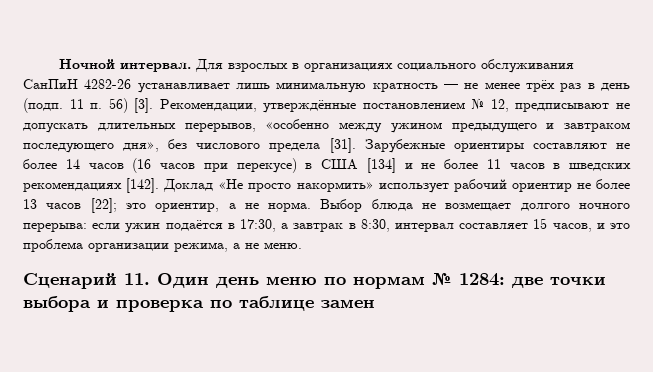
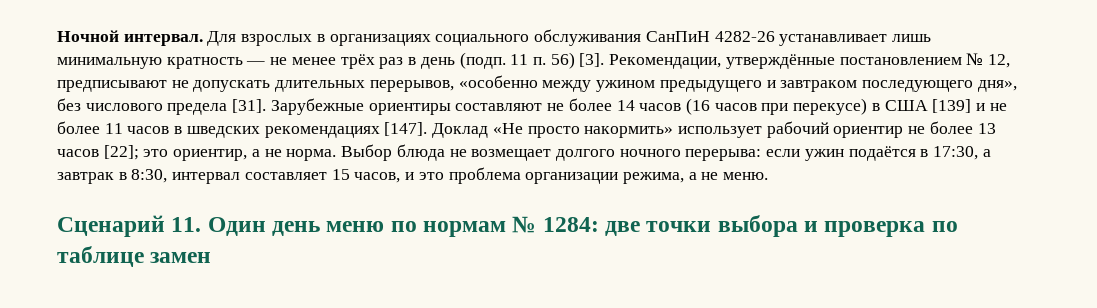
[366,158,396,173] [134] -> [932,99,972,113] [139]
[126,178,160,193] [142]. -> [384,122,428,136] [147].

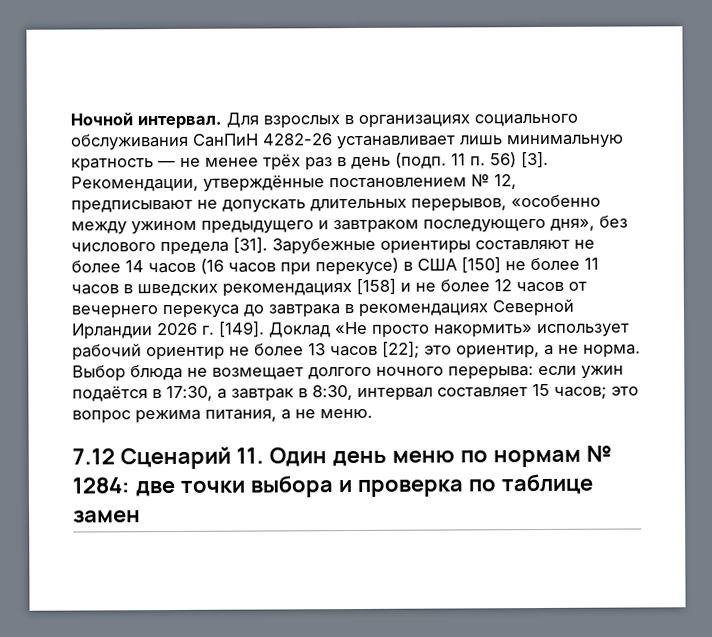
[932,99,986,113] [139] и -> [461,257,501,274] [150]
[384,122,428,136] [147]. -> [356,278,587,295] [71,298,574,319] [72,321,265,340] [158] и не более 12 часов от вечернего перекуса до завтрака в рекомендациях Северной Ирландии 2026 г. [149].
[354,167,684,184] часов, и это проблема организации режима, -> [554,386,639,399] [72,409,277,424] часов; это вопрос режима питания,
(769, 176) none -> [72,448,115,465] 7.12

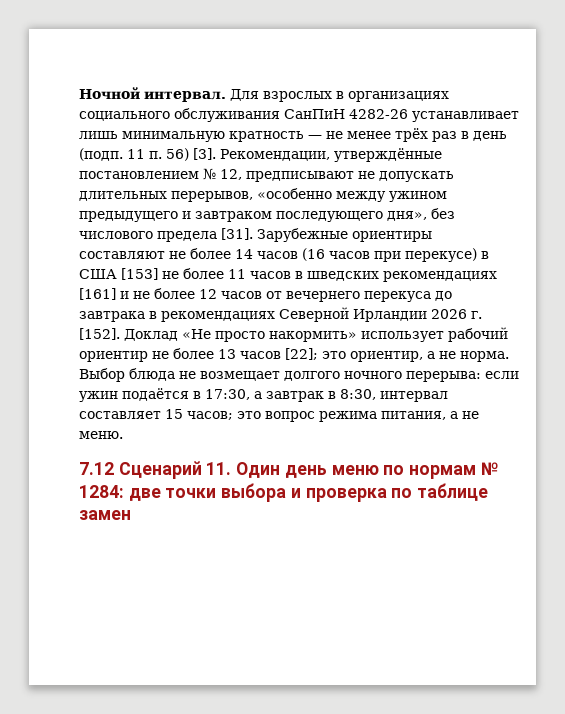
[461,257,501,274] [150] -> [121,268,158,280] [153]
[356,278,396,295] [158] -> [79,288,116,300] [161]
[219,321,265,338] [149]. -> [79,328,120,340] [152].

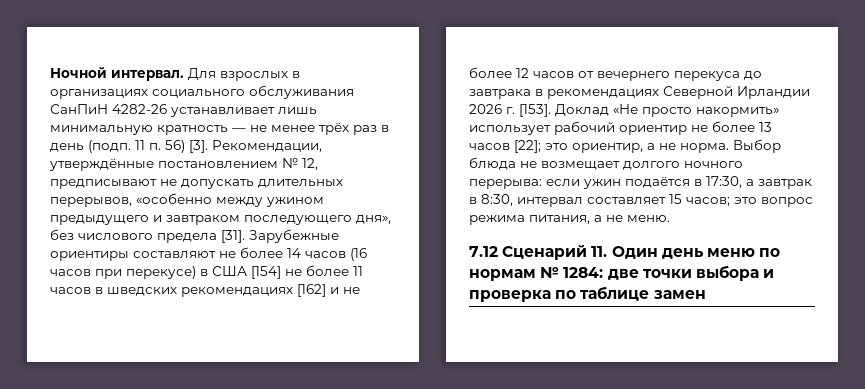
[121,268,158,280] [153] -> [251,266,281,279] [154]
[79,288,116,300] [161] -> [297,284,326,297] [162]
[79,328,120,340] [152]. -> [519,104,551,117] [153].

